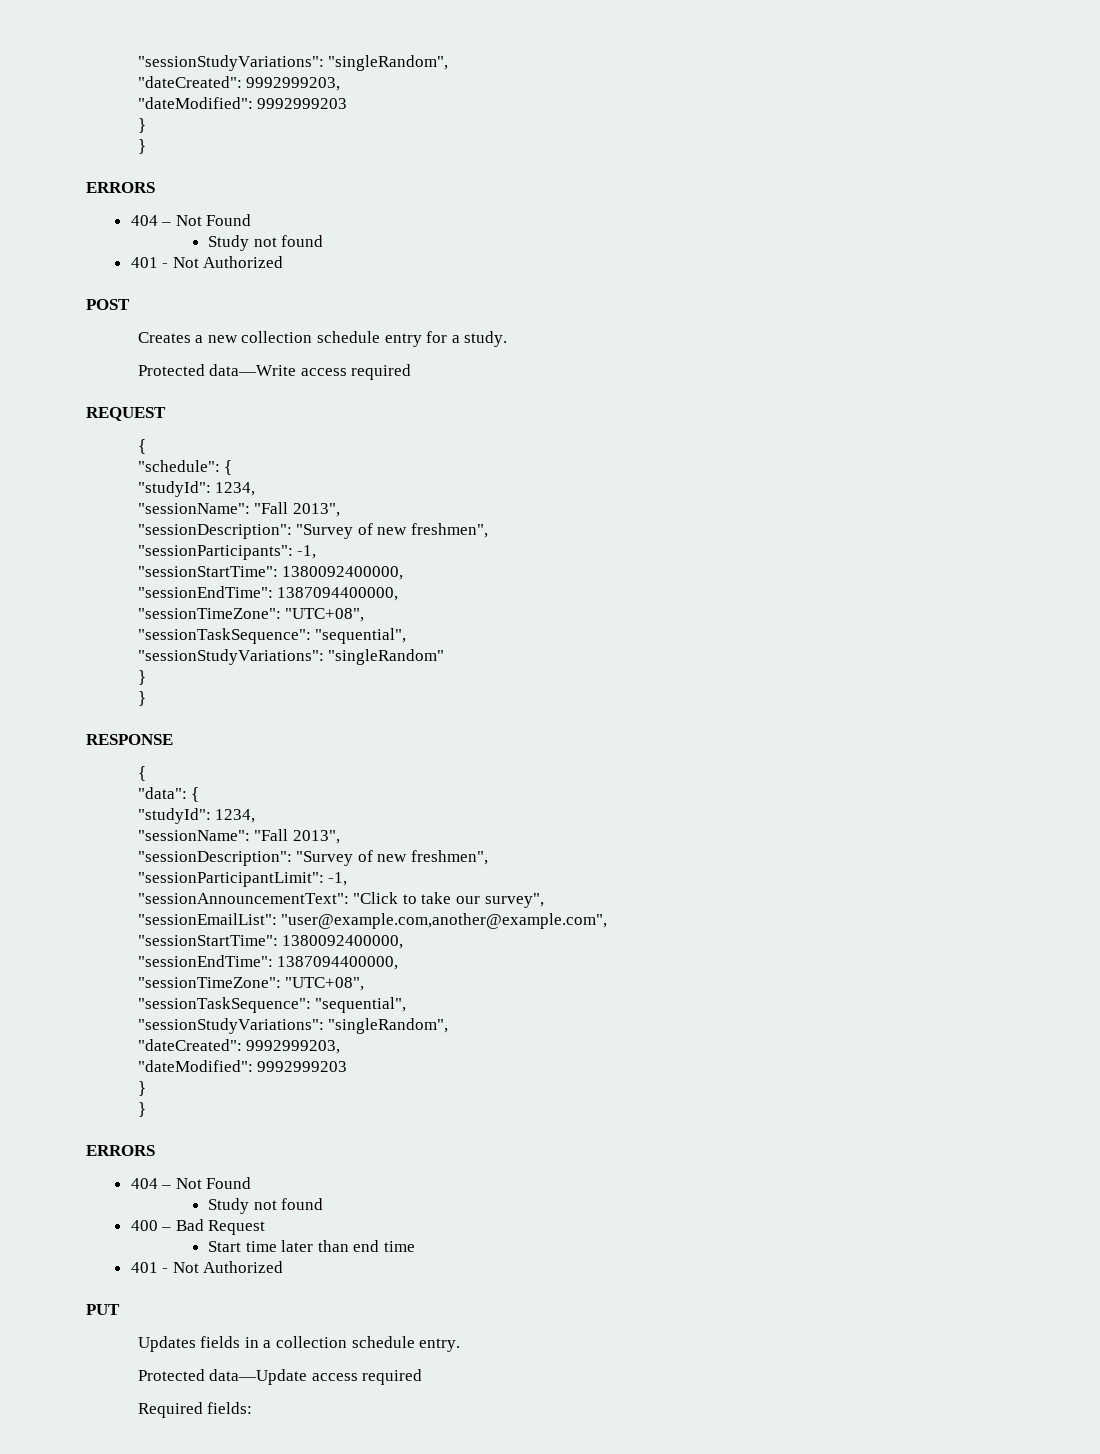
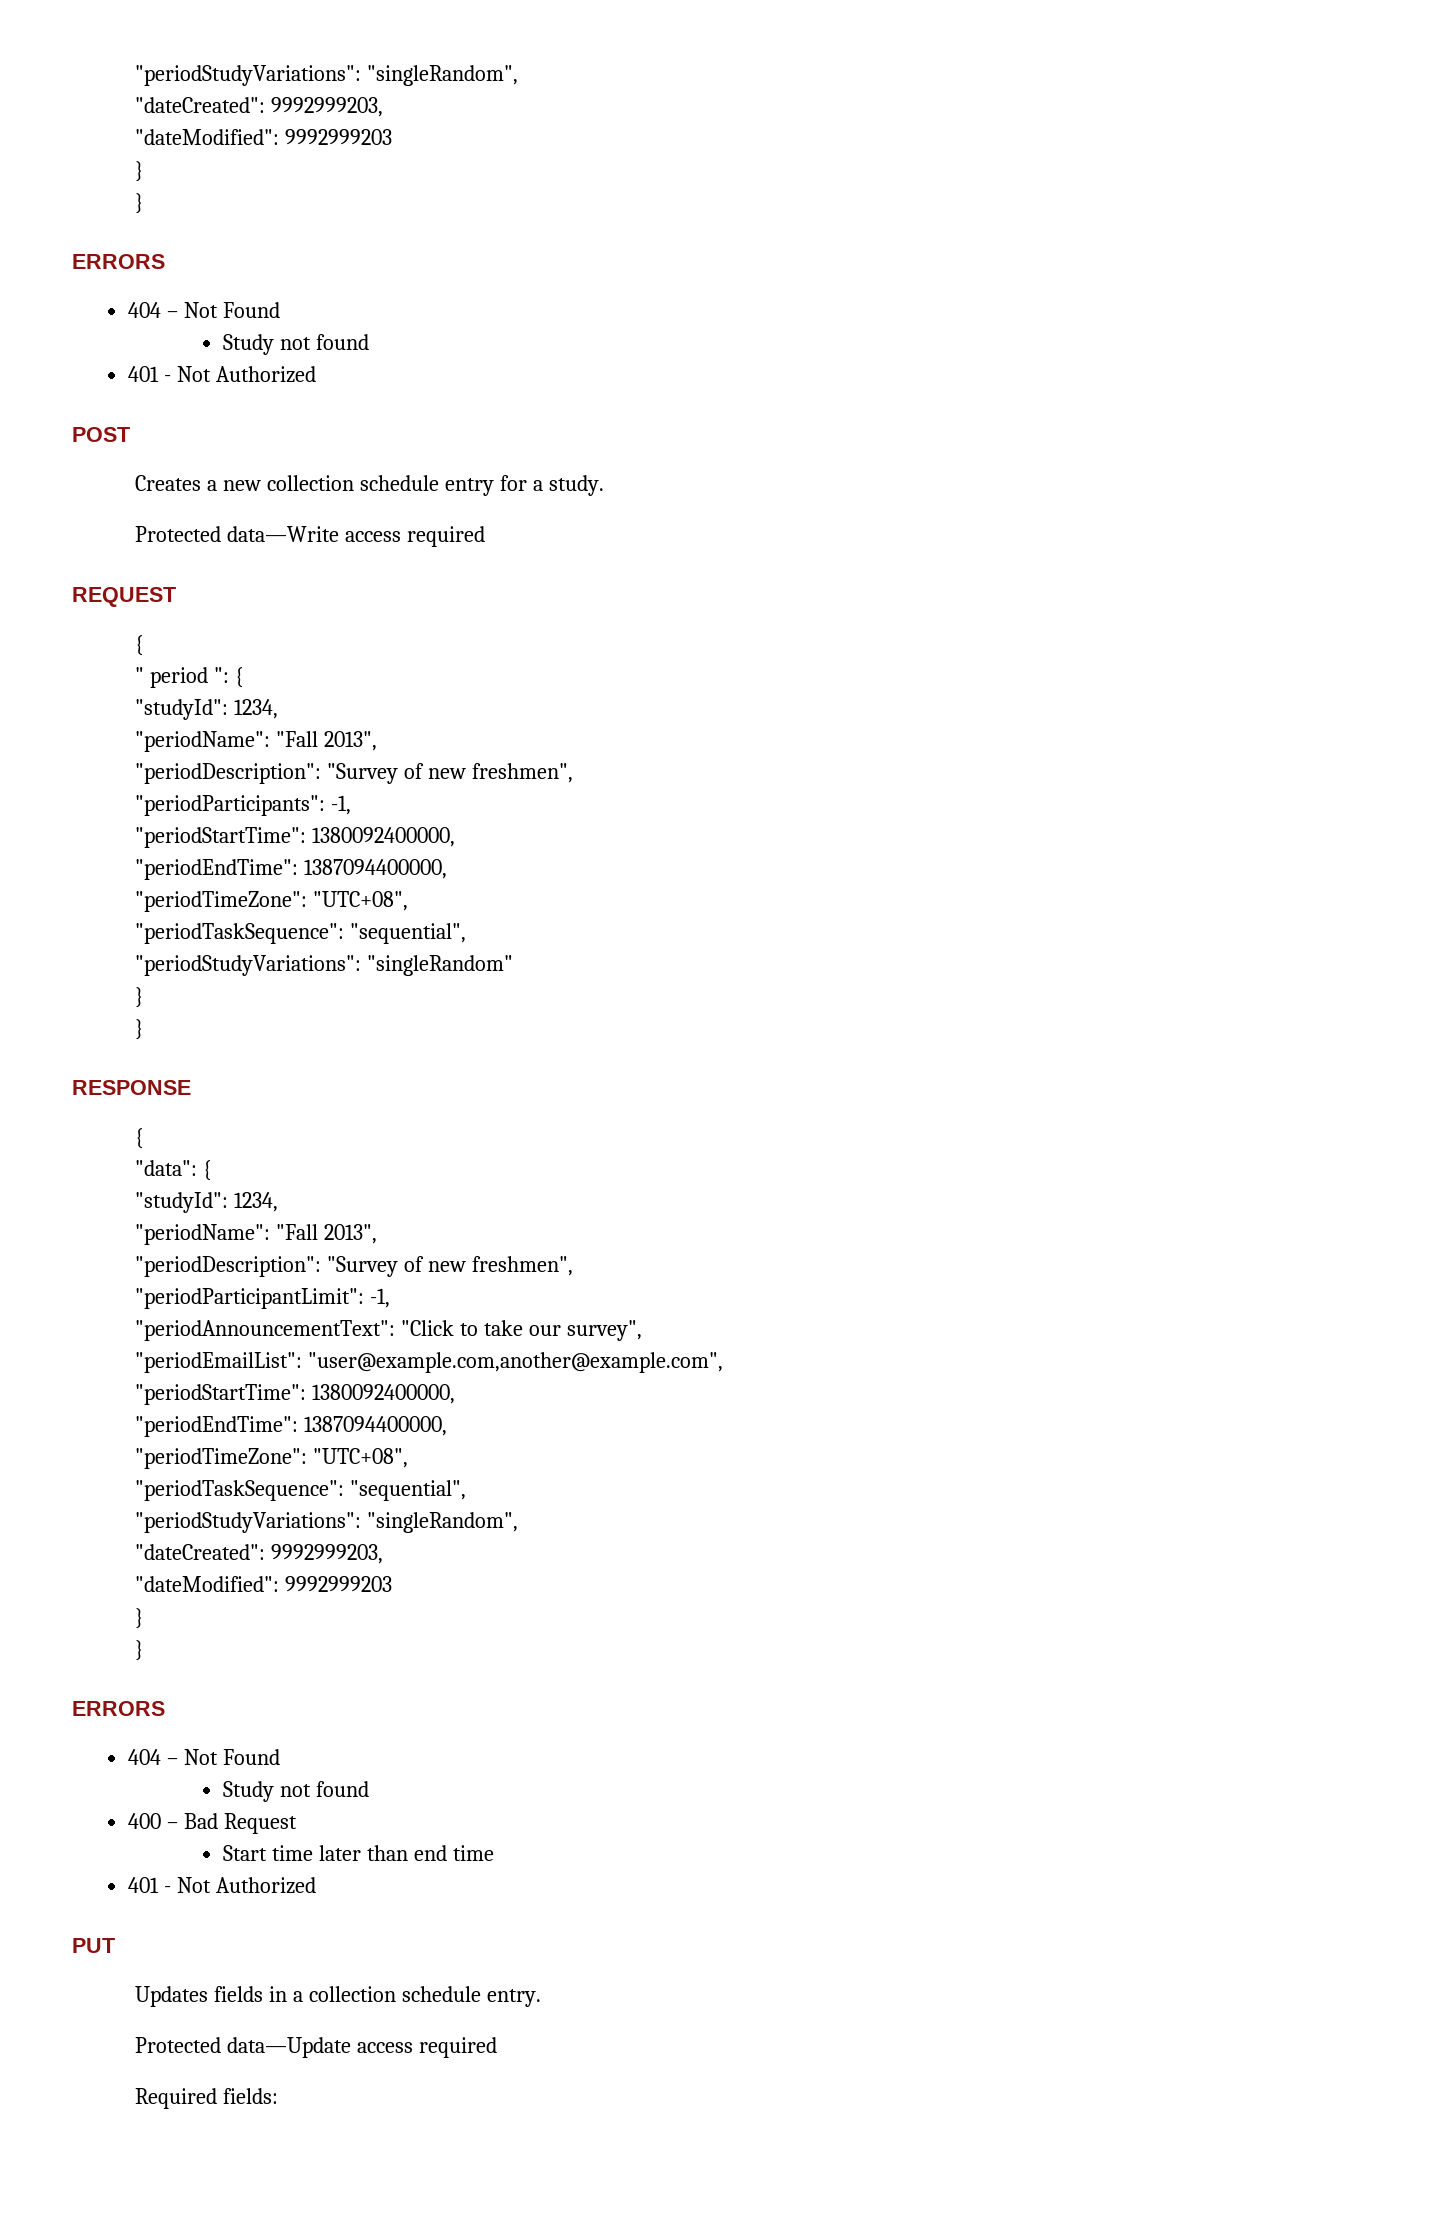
[137,55,324,71] "sessionStudyVariations": -> [135,65,362,86] "periodStudyVariations":
[137,460,233,475] [137,481,256,497] [137,502,340,517] [137,523,489,539] [137,545,317,560] [137,566,404,580] [137,586,399,601] [137,608,365,622] [137,628,407,644] [137,649,324,665] "schedule": { // "studyId": 1234, // "sessionName": "Fall 2013", // "sessionDescription": "Survey of new freshmen", // "sessionParticipants": -1, // "sessionStartTime": 1380092400000, // "sessionEndTime": 1387094400000, // "sessionTimeZone": "UTC+08", // "sessionTaskSequence": "sequential", // "sessionStudyVariations": -> [135,667,245,688] [135,699,279,720] [135,731,378,752] [135,763,574,784] [135,795,352,816] [135,827,456,848] [135,859,448,880] [135,891,409,912] [135,923,467,944] [135,955,362,976] " period ": { // "studyId": 1234, // "periodName": "Fall 2013", // "periodDescription": "Survey of new freshmen", // "periodParticipants": -1, // "periodStartTime": 1380092400000, // "periodEndTime": 1387094400000, // "periodTimeZone": "UTC+08", // "periodTaskSequence": "sequential", // "periodStudyVariations":
[137,829,340,844] [137,850,489,866] [137,872,348,887] [137,893,349,904] "sessionName": "Fall 2013", // "sessionDescription": "Survey of new freshmen", // "sessionParticipantLimit": -1, // "sessionAnnouncementText": -> [135,1224,378,1245] [135,1256,574,1277] [135,1288,391,1309] [135,1320,396,1341] "periodName": "Fall 2013", // "periodDescription": "Survey of new freshmen", // "periodParticipantLimit": -1, // "periodAnnouncementText":
[137,913,277,925] "sessionEmailList": -> [135,1352,303,1373] "periodEmailList":
[137,935,404,949] [137,955,399,970] [137,977,365,991] [137,997,407,1013] [137,1018,324,1034] "sessionStartTime": 1380092400000, // "sessionEndTime": 1387094400000, // "sessionTimeZone": "UTC+08", // "sessionTaskSequence": "sequential", // "sessionStudyVariations": -> [135,1384,456,1405] [135,1416,448,1437] [135,1448,409,1469] [135,1480,467,1501] [135,1512,362,1533] "periodStartTime": 1380092400000, // "periodEndTime": 1387094400000, // "periodTimeZone": "UTC+08", // "periodTaskSequence": "sequential", // "periodStudyVariations":

